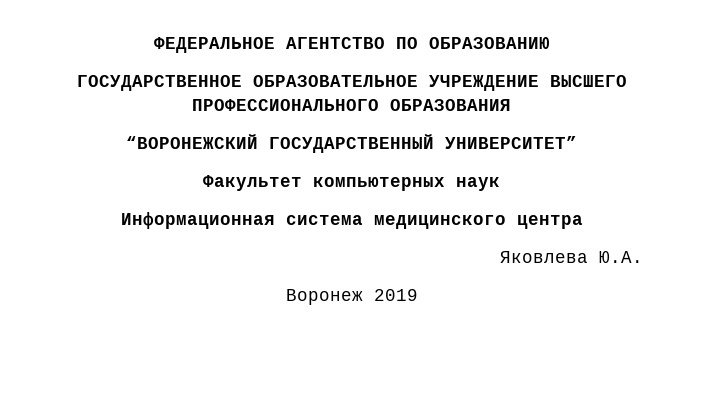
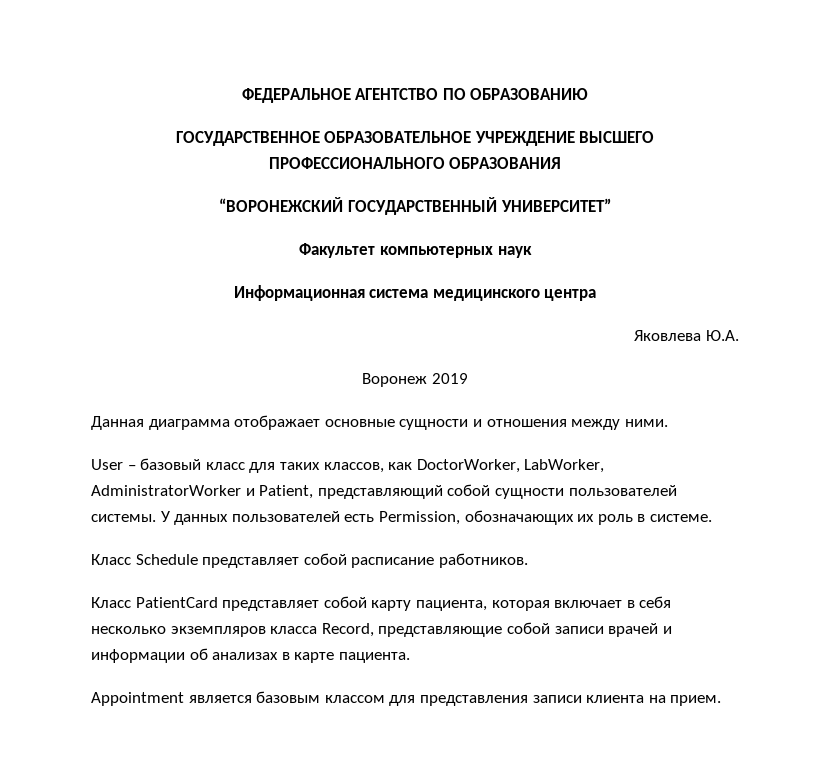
(418, 295) none -> [91,415,668,430] [91,458,605,473] [91,484,677,499] [91,510,712,525] [91,553,528,568] [91,596,672,611] [91,622,672,637] [91,648,410,663] [91,691,722,706] // Данная диаграмма отображает основные сущности и отношения между ними. // User – базовый класс для таких классов, как DoctorWorker, LabWorker, AdministratorWorker и Patient, представляющий собой сущности пользователей системы. У данных пользователей есть Permission, обозначающих их роль в системе. // Класс Schedule представляет собой расписание работников. // Класс PatientCard представляет собой карту пациента, которая включает в себя несколько экземпляров класса Record, представляющие собой записи врачей и информации об анализах в карте пациента. // Appointment является базовым классом для представления записи клиента на прием.

